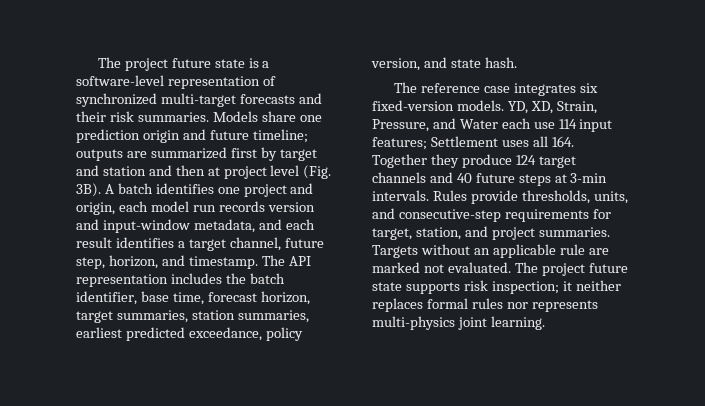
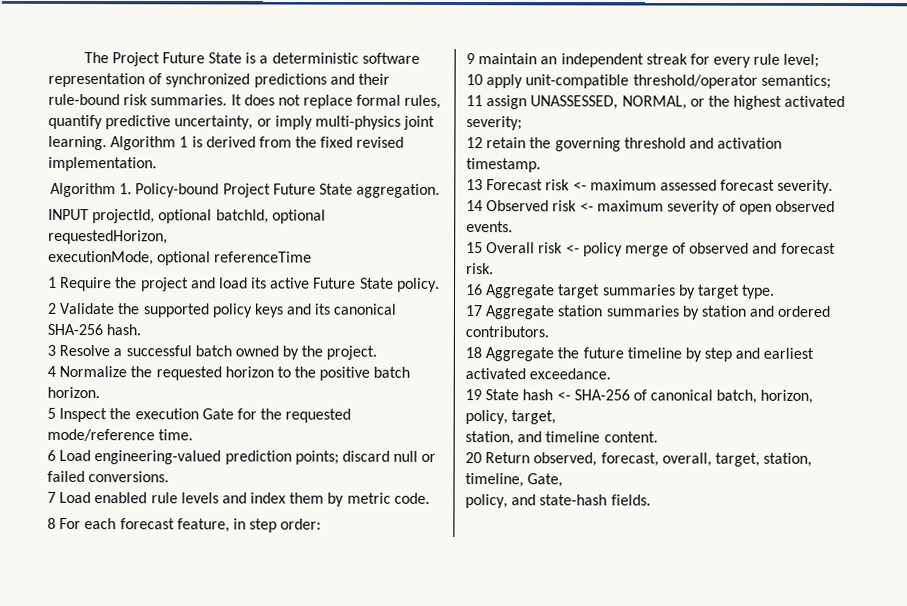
[97,57,270,71] [76,75,164,86] The project future state is a software-level -> [83,52,420,67] The Project Future State is a deterministic software
[160,93,295,107] multi-target forecasts -> [253,73,327,88] predictions
(106, 116) none -> [48,93,120,106] rule-bound
[212,111,322,122] [76,129,308,143] [76,147,317,161] [76,165,332,179] [76,183,314,197] [76,201,315,215] [76,219,315,233] [76,237,324,251] [76,255,311,269] [76,273,285,287] [76,291,310,305] [76,310,309,323] [76,327,303,341] [371,57,517,71] [393,82,598,96] [372,100,597,114] [372,118,613,132] [372,136,574,150] [372,154,576,168] [372,172,608,186] [372,190,628,204] [372,208,611,222] [372,226,610,240] [372,244,609,258] [372,262,628,276] [372,280,621,294] [372,298,598,312] [372,316,545,330] Models share one prediction origin and future timeline; outputs are summarized first by target and station and then at project level (Fig. 3B). A batch identifies one project and origin, each model run records version and input-window metadata, and each result identifies a target channel, future step, horizon, and timestamp. The API representation includes the batch identifier, base time, forecast horizon, target summaries, station summaries, earliest predicted exceedance, policy version, and state hash. // The reference case integrates six fixed-version models. YD, XD, Strain, Pressure, and Water each use 114 input features; Settlement uses all 164. Together they produce 124 target channels and 40 future steps at 3-min intervals. Rules provide thresholds, units, and consecutive-step requirements for target, station, and project summaries. Targets without an applicable rule are marked not evaluated. The project future state supports risk inspection; it neither replaces formal rules nor represents multi-physics joint learning. -> [230,94,442,109] [48,114,436,130] [48,135,405,151] [48,156,157,172] [49,182,441,198] [48,208,326,224] [48,229,168,245] [48,250,313,266] [48,276,440,292] [47,302,397,318] [47,323,142,336] [47,344,378,360] [47,365,411,381] [47,386,100,399] [47,407,352,423] [47,428,194,442] [47,449,437,465] [47,470,170,483] [47,491,430,507] [47,517,322,533] [466,53,820,68] [466,74,831,89] [466,95,846,110] [466,116,522,131] [466,137,783,152] [466,158,541,173] [466,179,834,194] [466,200,836,215] [466,221,513,233] [466,242,836,257] [466,263,494,275] [466,284,776,299] [465,305,831,320] [465,326,549,338] [465,347,815,362] [465,368,612,380] [465,389,814,404] [465,410,557,425] [465,431,658,446] [465,452,813,467] [465,473,564,488] [465,494,651,509] It does not replace formal rules, quantify predictive uncertainty, or imply multi-physics joint learning. Algorithm 1 is derived from the fixed revised implementation. // Algorithm 1. Policy-bound Project Future State aggregation. // INPUT projectId, optional batchId, optional requestedHorizon, // executionMode, optional referenceTime // 1 Require the project and load its active Future State policy. // 2 Validate the supported policy keys and its canonical SHA-256 hash. // 3 Resolve a successful batch owned by the project. // 4 Normalize the requested horizon to the positive batch horizon. // 5 Inspect the execution Gate for the requested mode/reference time. // 6 Load engineering-valued prediction points; discard null or failed conversions. // 7 Load enabled rule levels and index them by metric code. // 8 For each forecast feature, in step order: // 9 maintain an independent streak for every rule level; // 10 apply unit-compatible threshold/operator semantics; // 11 assign UNASSESSED, NORMAL, or the highest activated severity; // 12 retain the governing threshold and activation timestamp. // 13 Forecast risk <- maximum assessed forecast severity. // 14 Observed risk <- maximum severity of open observed events. // 15 Overall risk <- policy merge of observed and forecast risk. // 16 Aggregate target summaries by target type. // 17 Aggregate station summaries by station and ordered contributors. // 18 Aggregate the future timeline by step and earliest activated exceedance. // 19 State hash <- SHA-256 of canonical batch, horizon, policy, target, // station, and timeline content. // 20 Return observed, forecast, overall, target, station, timeline, Gate, // policy, and state-hash fields.

